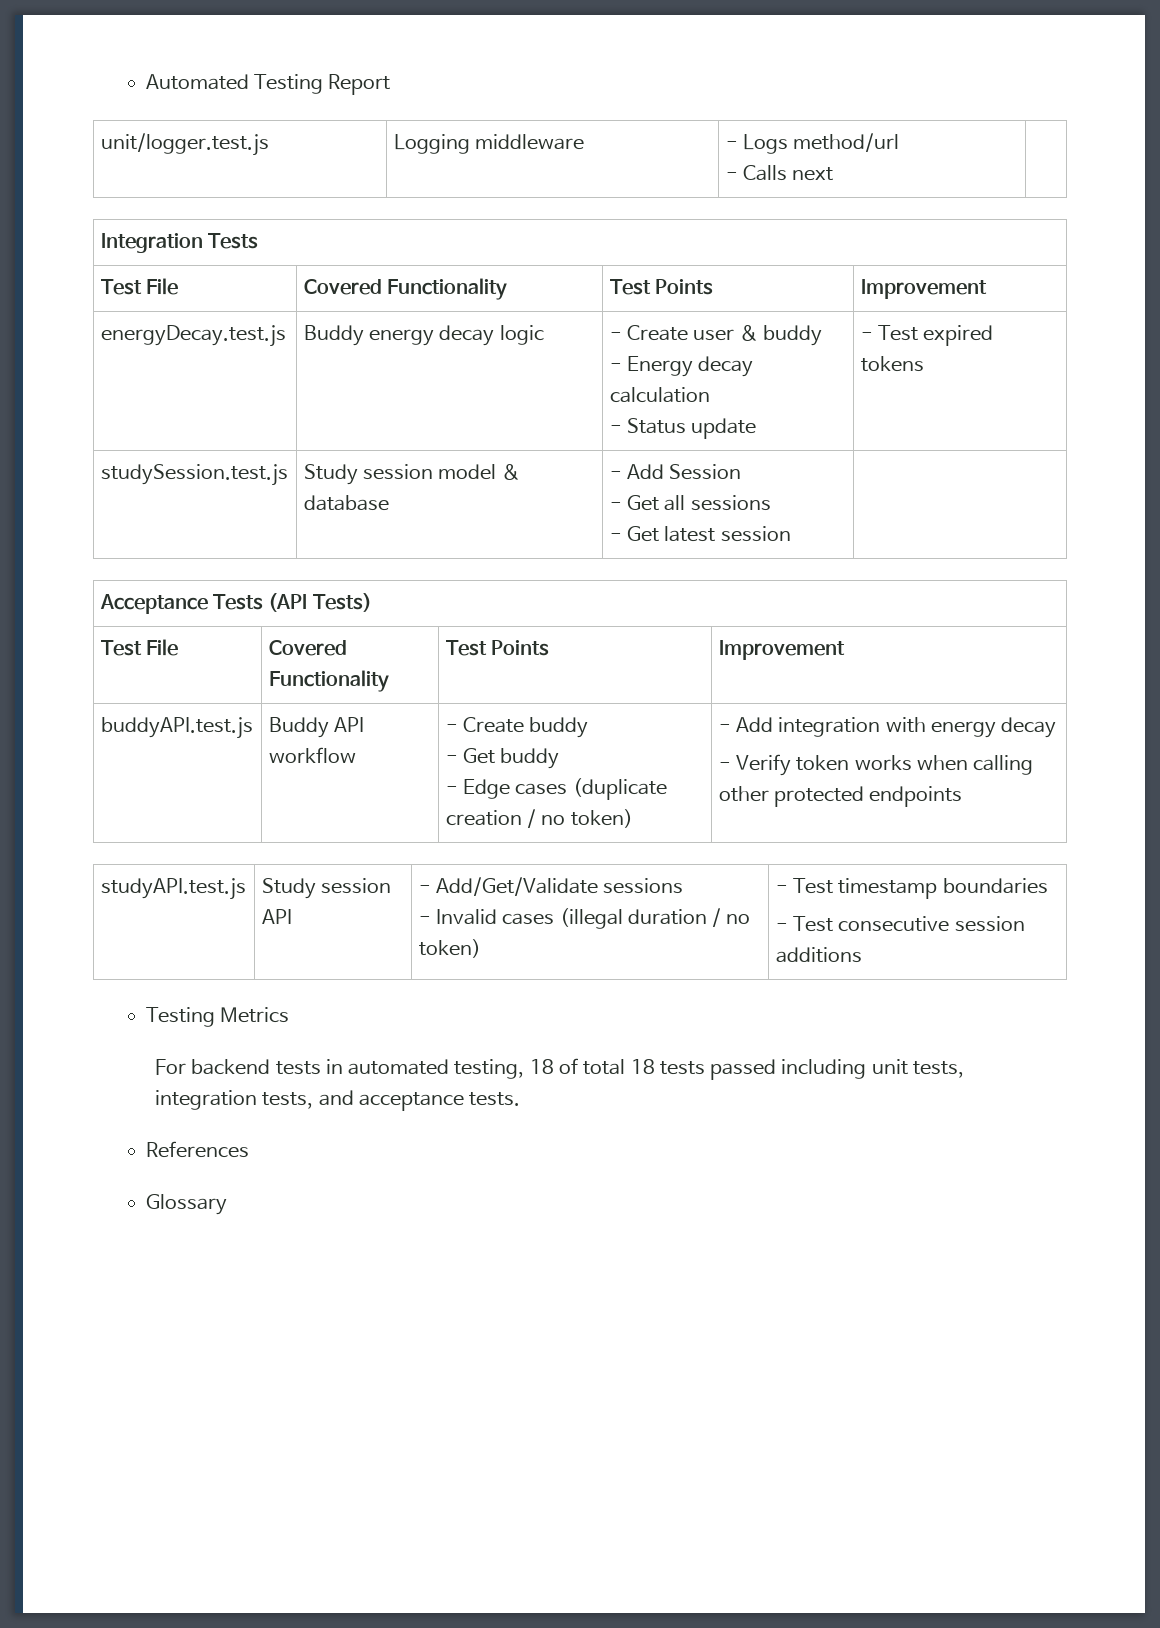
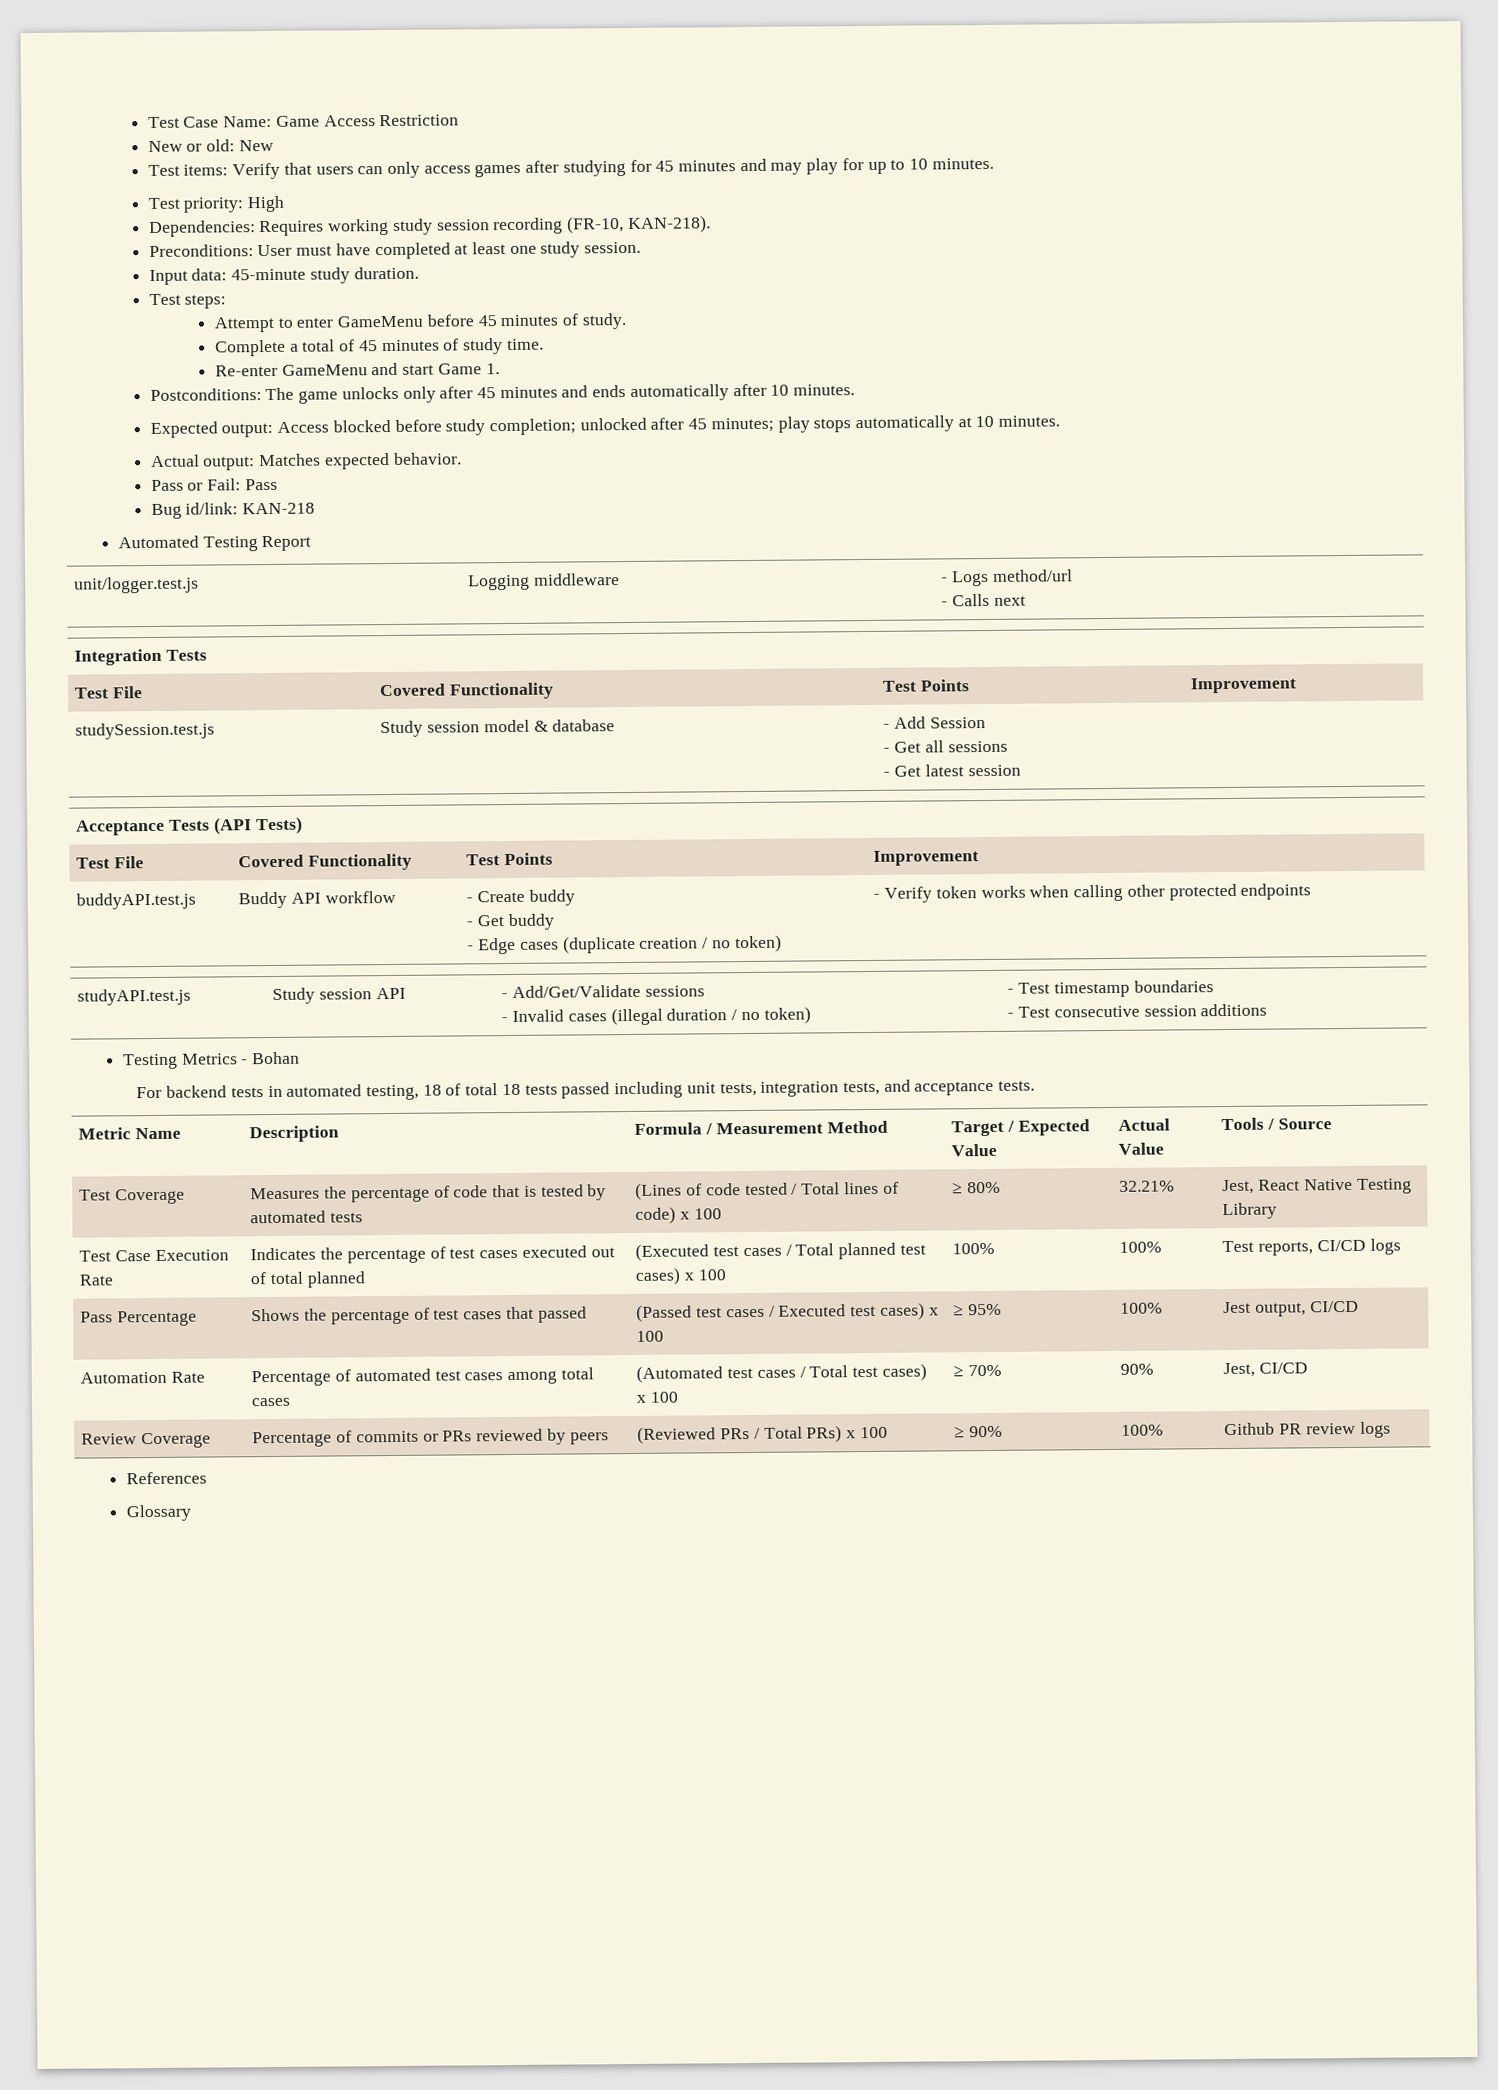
(145, 82) none -> [147,114,460,129] [147,139,274,153] [147,157,994,180] [147,195,286,213] [148,215,711,238] [148,241,642,260] [148,266,419,286] [148,293,227,309] [213,313,626,333] [214,338,544,357] [214,362,500,377] [149,383,856,404] [149,415,1061,438] [150,452,462,471] [150,478,278,491] [150,502,316,519] Test Case Name: Game Access Restriction // New or old: New // Test items: Verify that users can only access games after studying for 45 minutes and may play for up to 10 minutes. // Test priority: High // Dependencies: Requires working study session recording (FR-10, KAN-218). // Preconditions: User must have completed at least one study session. // Input data: 45-minute study duration. // Test steps: // Attempt to enter GameMenu before 45 minutes of study. // Complete a total of 45 minutes of study time. // Re-enter GameMenu and start Game 1. // Postconditions: The game unlocks only after 45 minutes and ends automatically after 10 minutes. // Expected output: Access blocked before study completion; unlocked after 45 minutes; play stops automatically at 10 minutes. // Actual output: Matches expected behavior. // Pass or Fail: Pass // Bug id/link: KAN-218 //
[100,325,286,347] [303,325,544,346] [609,325,822,346] [609,356,754,377] [609,387,710,403] [609,418,757,439] [860,325,994,346] [860,356,924,372] // energyDecay.test.js | Buddy energy decay logic | - Create user & buddy // - Energy decay calculation // - Status update | - Test expired tokens -> (1298, 685) none
[736,717,1057,738] [718,762,731,770] Add integration with energy decay // - -> (881, 896) none
(289, 1015) none -> [241,1051,301,1065] - Bohan
(521, 1099) none -> [78,1127,182,1140] [249,1125,340,1143] [634,1120,888,1135] [951,1119,1090,1137] [951,1143,998,1157] [1118,1118,1171,1131] [1118,1142,1165,1155] [1221,1117,1332,1131] [79,1188,186,1205] [250,1184,607,1203] [250,1210,364,1224] [635,1181,899,1200] [635,1206,722,1224] [952,1181,1002,1194] [1119,1180,1176,1192] [1222,1178,1412,1195] [1222,1202,1278,1220] [79,1249,229,1262] [79,1274,114,1286] [250,1245,615,1264] [250,1271,366,1288] [635,1242,926,1261] [635,1267,726,1285] [952,1242,996,1255] [1119,1241,1163,1253] [1222,1238,1401,1256] [80,1310,198,1327] [251,1306,587,1325] [636,1302,939,1322] [636,1330,665,1342] [953,1303,1003,1316] [1120,1302,1164,1314] [1223,1300,1359,1317] [80,1371,206,1384] [251,1367,594,1387] [251,1397,292,1407] [636,1363,927,1383] [636,1391,679,1403] [953,1364,1003,1377] [1120,1363,1155,1375] [1223,1362,1309,1378] [81,1432,212,1449] [252,1428,609,1448] [637,1425,888,1444] [954,1425,1004,1438] [1121,1424,1165,1436] [1224,1421,1391,1438] // Metric Name | Description | Formula / Measurement Method | Target / Expected Value | Actual Value | Tools / Source // Test Coverage | Measures the percentage of code that is tested by automated tests | (Lines of code tested / Total lines of code) x 100 | ≥ 80% | 32.21% | Jest, React Native Testing Library // Test Case Execution Rate | Indicates the percentage of test cases executed out of total planned | (Executed test cases / Total planned test cases) x 100 | 100% | 100% | Test reports, CI/CD logs // Pass Percentage | Shows the percentage of test cases that passed | (Passed test cases / Executed test cases) x 100 | ≥ 95% | 100% | Jest output, CI/CD // Automation Rate | Percentage of automated test cases among total cases | (Automated test cases / Total test cases) x 100 | ≥ 70% | 90% | Jest, CI/CD // Review Coverage | Percentage of commits or PRs reviewed by peers | (Reviewed PRs / Total PRs) x 100 | ≥ 90% | 100% | Github PR review logs

